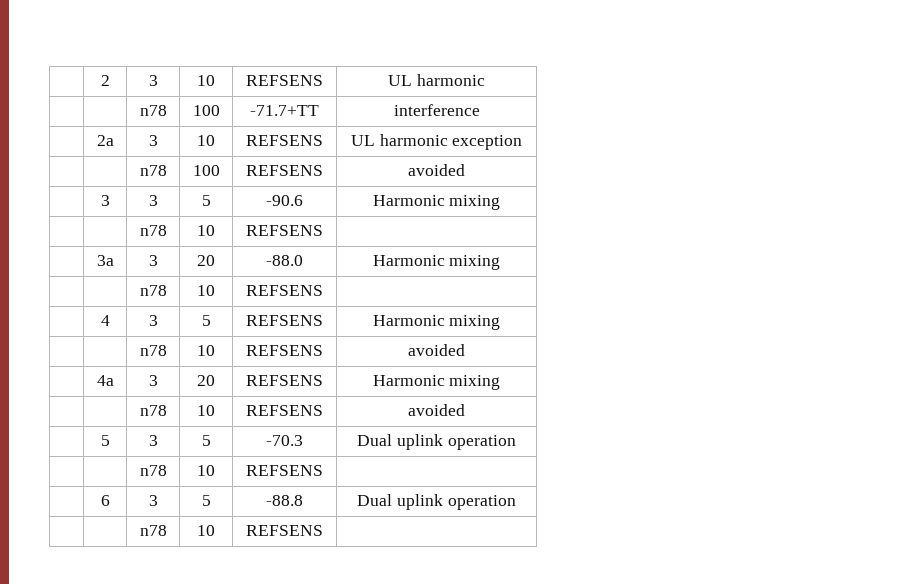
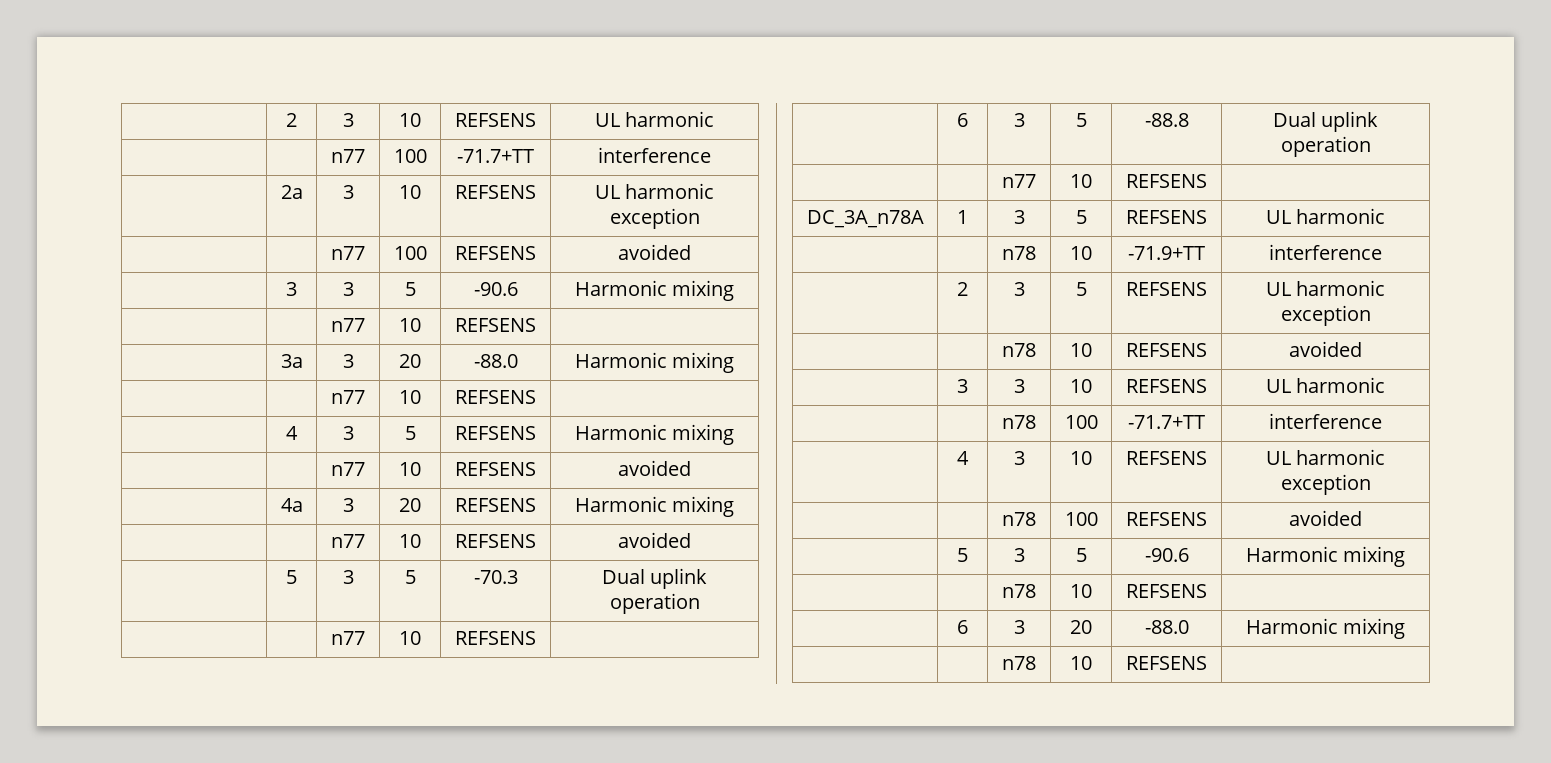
[139,105,167,116] n78 -> [331,149,365,163] n77
[139,165,167,176] n78 -> [331,246,365,260] n77
[139,225,167,236] n78 -> [331,318,365,332] n77
[139,285,167,296] n78 -> [331,390,365,404] n77
[139,345,167,356] n78 -> [331,462,365,476] n77
[139,405,167,416] n78 -> [331,534,365,548] n77
[139,465,167,476] n78 -> [331,631,365,645] n77
(516, 502) none -> [1002,174,1036,188] [1070,174,1092,188] [1126,174,1207,188] [806,210,924,228] [957,210,968,224] [1013,210,1025,224] [1075,210,1087,224] [1126,210,1207,224] [1265,208,1386,224] [1002,246,1036,260] [1070,246,1092,260] [1128,246,1205,260] [1269,244,1382,260] [957,282,968,296] [1013,282,1025,296] [1075,282,1087,296] [1126,282,1207,296] [1265,280,1386,296] [1280,305,1371,326] [1002,343,1036,357] [1070,343,1092,357] [1126,343,1207,357] [1289,341,1362,357] [957,379,968,393] [1013,379,1025,393] [1070,379,1092,393] [1126,379,1207,393] [1265,377,1386,393] [1002,415,1036,429] [1064,415,1098,429] [1128,415,1205,429] [1269,413,1382,429] [957,451,969,465] [1013,451,1025,465] [1070,451,1092,465] [1126,451,1207,465] [1265,449,1386,465] [1280,474,1371,495] [1002,512,1036,526] [1064,512,1098,526] [1126,512,1207,526] [1289,510,1362,526] [957,548,968,562] [1013,548,1025,562] [1075,548,1087,562] [1144,548,1189,562] [1245,546,1406,567] [1002,584,1036,598] [1070,584,1092,598] [1126,584,1207,598] [957,620,968,634] [1013,620,1025,634] [1070,620,1092,634] [1144,620,1189,634] [1245,618,1406,639] // | | n77 | 10 | REFSENS | // DC_3A_n78A | 1 | 3 | 5 | REFSENS | UL harmonic // | | n78 | 10 | -71.9+TT | interference // | 2 | 3 | 5 | REFSENS | UL harmonic exception // | | n78 | 10 | REFSENS | avoided // | 3 | 3 | 10 | REFSENS | UL harmonic // | | n78 | 100 | -71.7+TT | interference // | 4 | 3 | 10 | REFSENS | UL harmonic exception // | | n78 | 100 | REFSENS | avoided // | 5 | 3 | 5 | -90.6 | Harmonic mixing // | | n78 | 10 | REFSENS | // | 6 | 3 | 20 | -88.0 | Harmonic mixing

